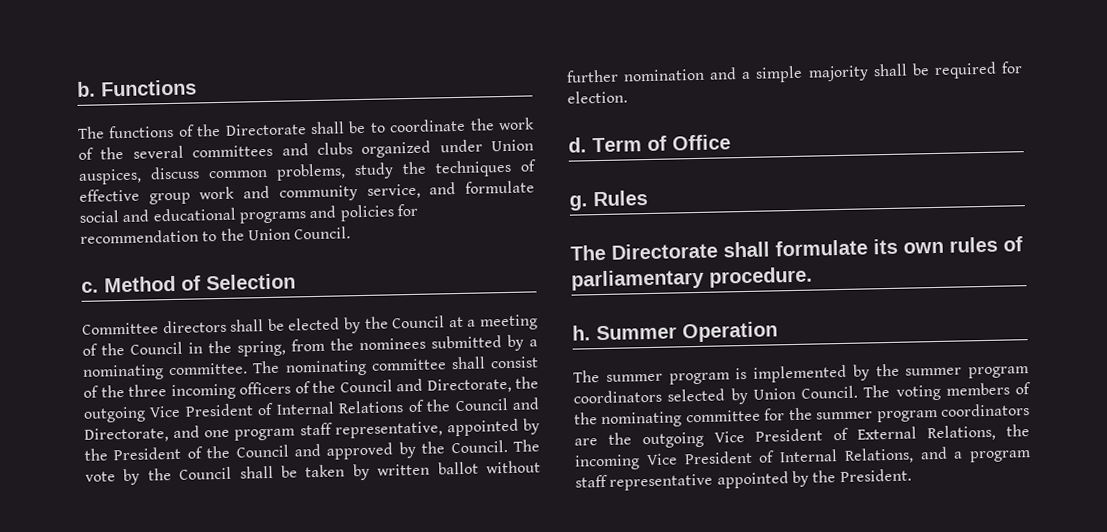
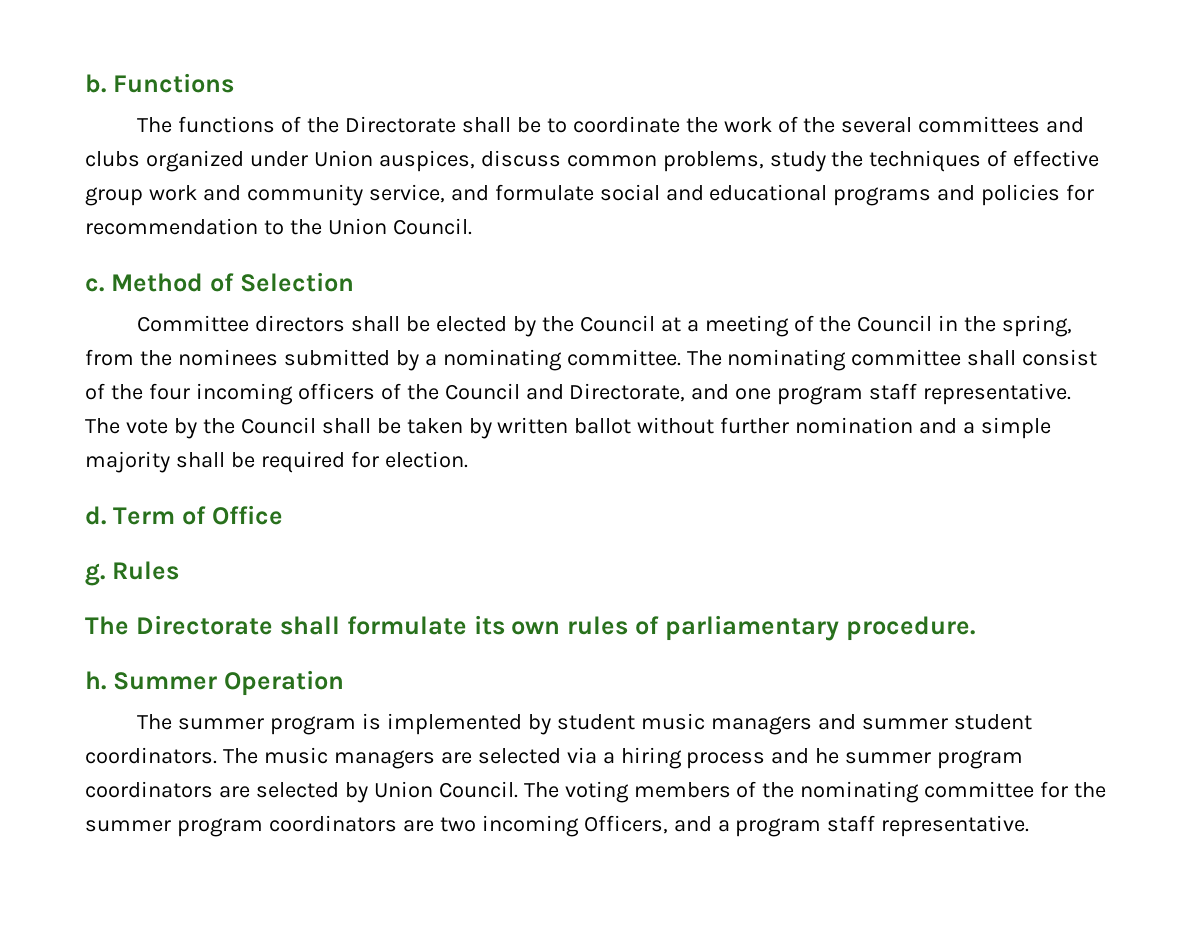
[128,384,167,397] three -> [148,383,190,400] four
[515,376,539,389] [83,397,540,423] [84,418,540,443] [84,439,508,461] the outgoing Vice President of Internal Relations of the Council and Directorate, and one program staff representative, appointed by the President of the Council and approved by the Council. -> [691,383,1072,405] and one program staff representative.
[875,363,1029,379] [573,389,662,404] the summer program coordinators -> [556,713,1032,735] [85,747,1024,769] [85,781,250,798] student music managers and summer student coordinators. The music managers are selected via a hiring process and he summer program coordinators are
[608,424,1030,449] [574,446,1031,471] [575,468,912,491] the outgoing Vice President of External Relations, the incoming Vice President of Internal Relations, and a program staff representative appointed by the President. -> [439,815,1030,837] two incoming Officers, and a program staff representative.

